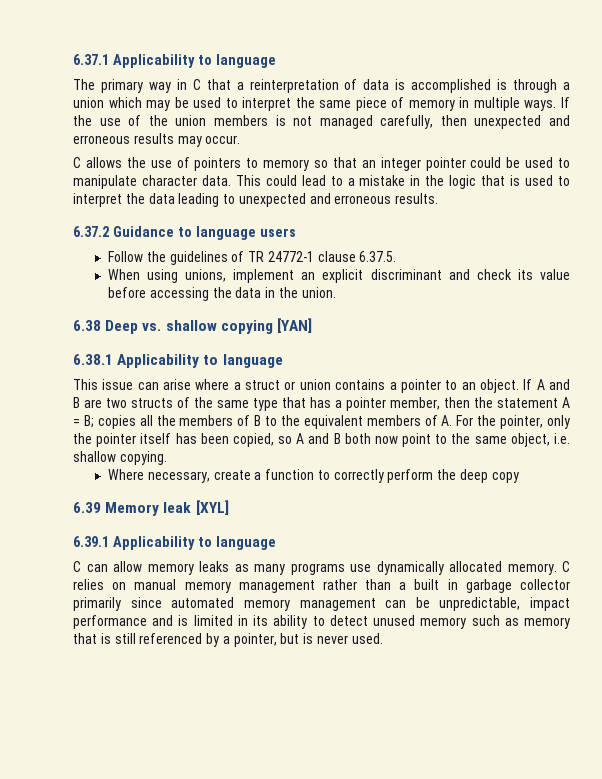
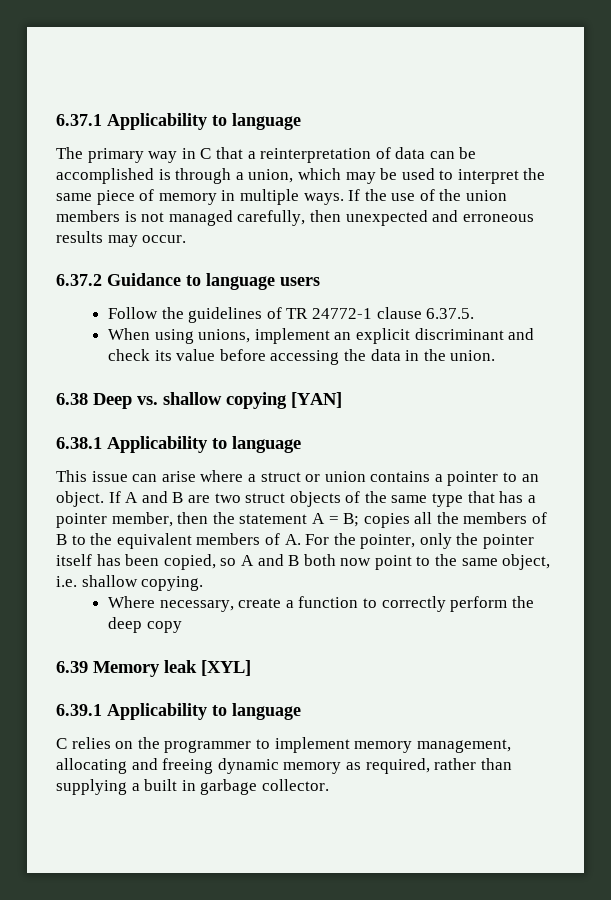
[395,79,406,90] is -> [429,147,477,159] can be
[73,97,104,108] union -> [248,169,294,183] union,
[73,157,570,171] [73,175,570,189] [73,193,439,207] // C allows the use of pointers to memory so that an integer pointer could be used to manipulate character data. This could lead to a mistake in the logic that is used to interpret the data leading to unexpected and erroneous results. -> (187, 239) none
[131,398,173,408] structs -> [245,491,341,507] struct objects
[86,561,570,575] [73,579,315,593] can allow memory leaks as many programs use dynamically allocated memory. C relies on manual memory management -> [71,737,511,753] [56,758,430,774] relies on the programmer to implement memory management, allocating and freeing dynamic memory as required,
(392, 584) none -> [56,779,127,795] supplying
[520,579,570,590] [73,597,570,611] [73,615,570,629] [73,633,383,647] collector primarily since automated memory management can be unpredictable, impact performance and is limited in its ability to detect unused memory such as memory that is still referenced by a pointer, but is never used. -> [261,779,329,791] collector.

